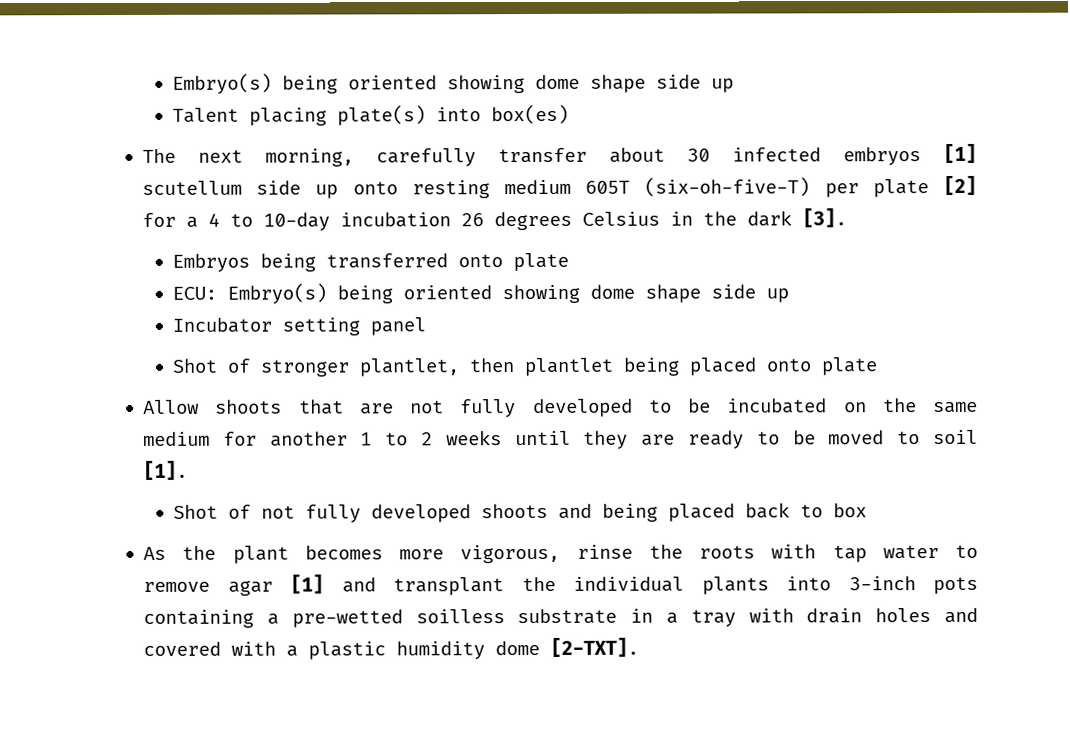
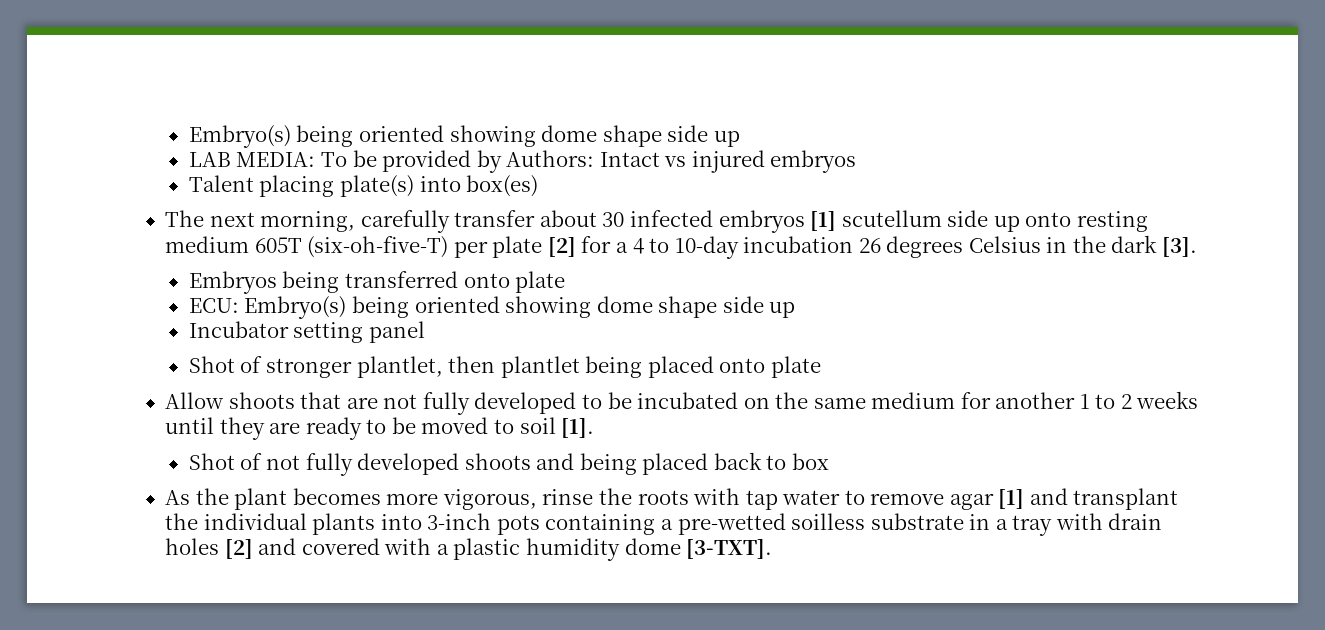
[171,73,734,94] Embryo(s) being oriented showing dome shape side up -> [188,125,740,148] [188,150,857,173] Embryo(s) being oriented showing dome shape side up // LAB MEDIA: To be provided by Authors: Intact vs injured embryos
(932, 615) none -> [224,539,253,559] [2]
[550,637,640,657] [2-TXT]. -> [686,539,773,559] [3-TXT].

